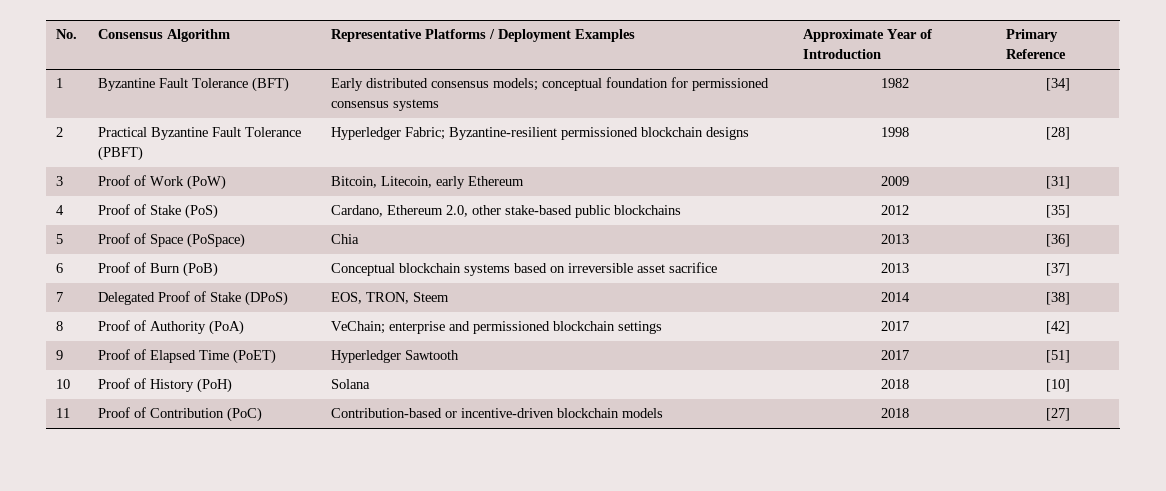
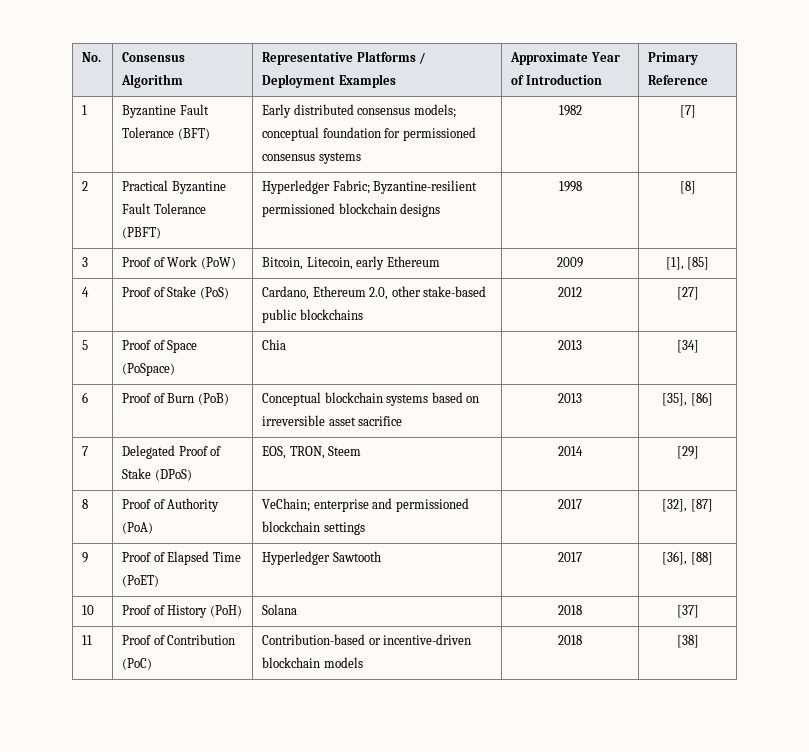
[1046,78,1070,91] [34] -> [679,105,696,118] [7]
[1046,127,1070,140] [28] -> [679,181,696,194] [8]
[1046,176,1070,189] [31] -> [665,257,710,270] [1], [85]
[1046,205,1070,218] [35] -> [676,287,699,300] [27]
[1046,234,1070,247] [36] -> [676,340,699,353] [34]
[1046,263,1070,276] [37] -> [662,392,713,406] [35], [86]
[1046,292,1070,305] [38] -> [676,446,699,459] [29]
[1046,321,1070,334] [42] -> [662,499,713,512] [32], [87]
[1046,350,1070,363] [51] -> [662,551,713,565] [36], [88]
[1046,379,1070,392] [10] -> [676,605,699,618] [37]
[1046,408,1070,421] [27] -> [676,635,699,648] [38]

